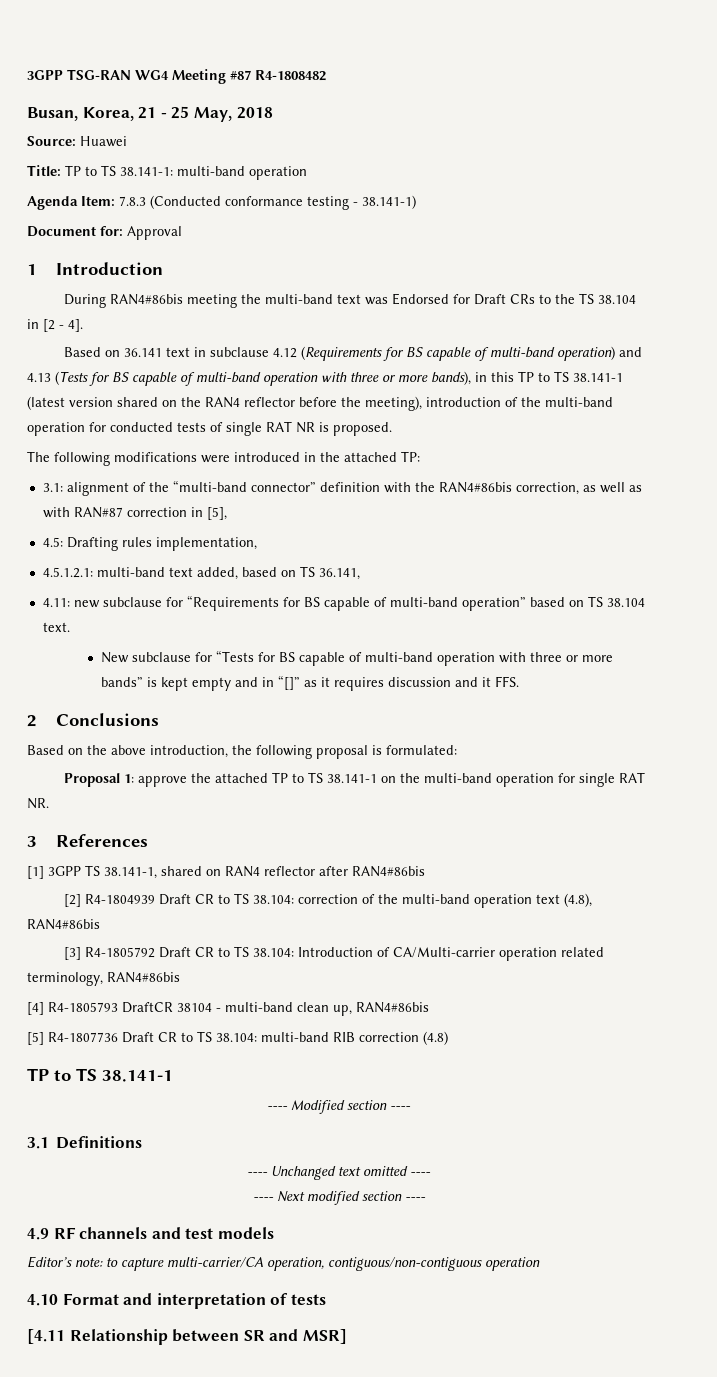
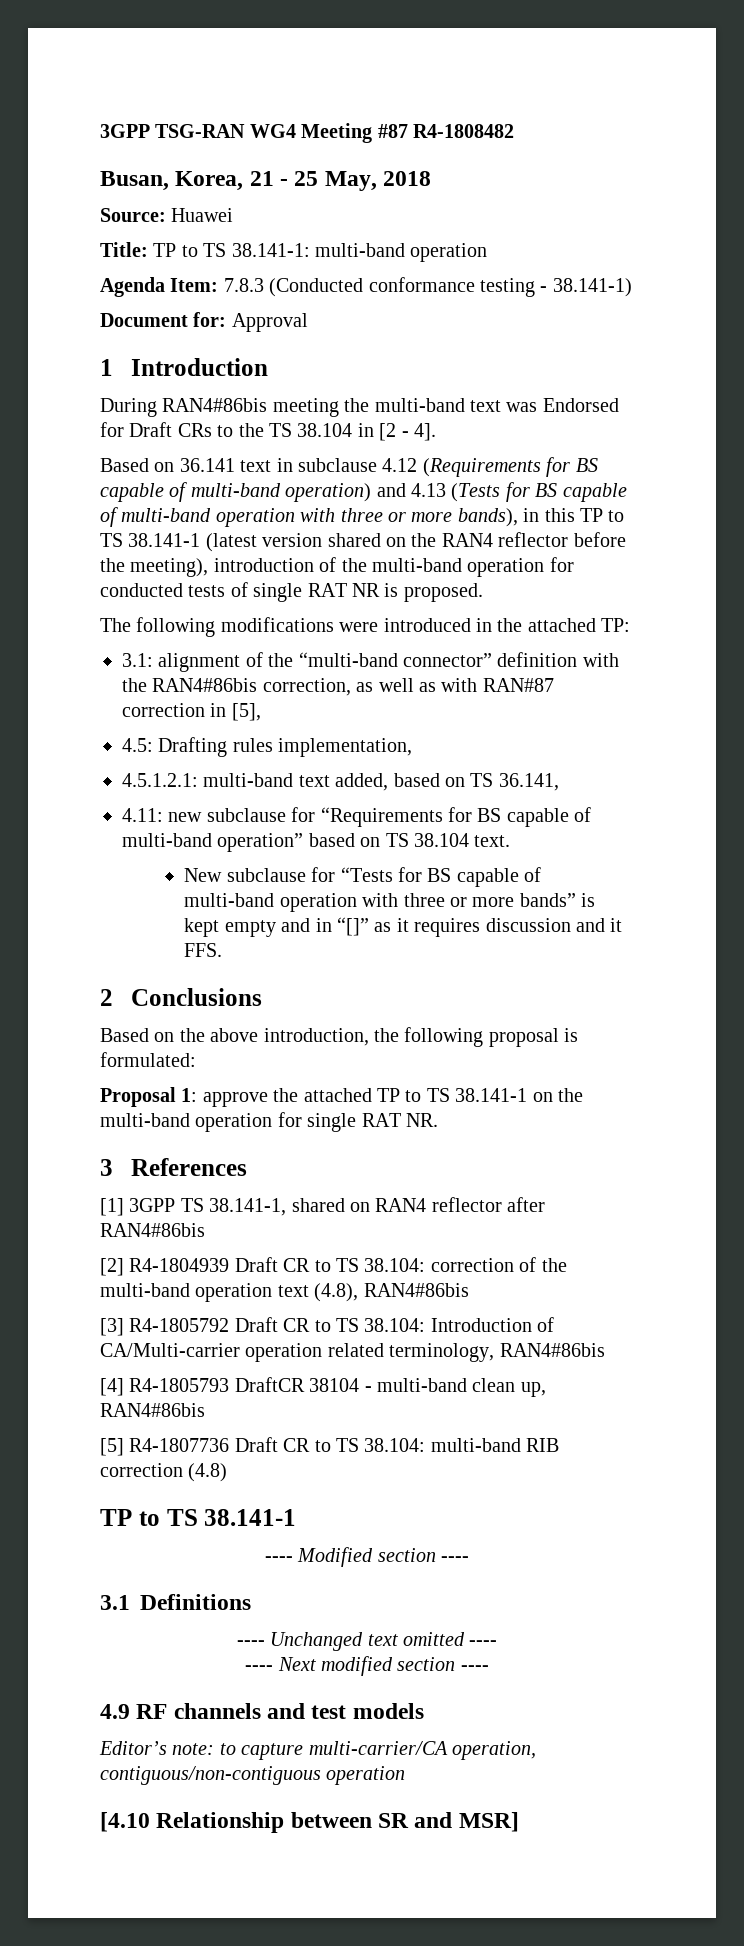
[27,1293,326,1309] [27,1329,65,1344] 4.10 Format and interpretation of tests // [4.11 -> [100,1812,150,1832] [4.10

